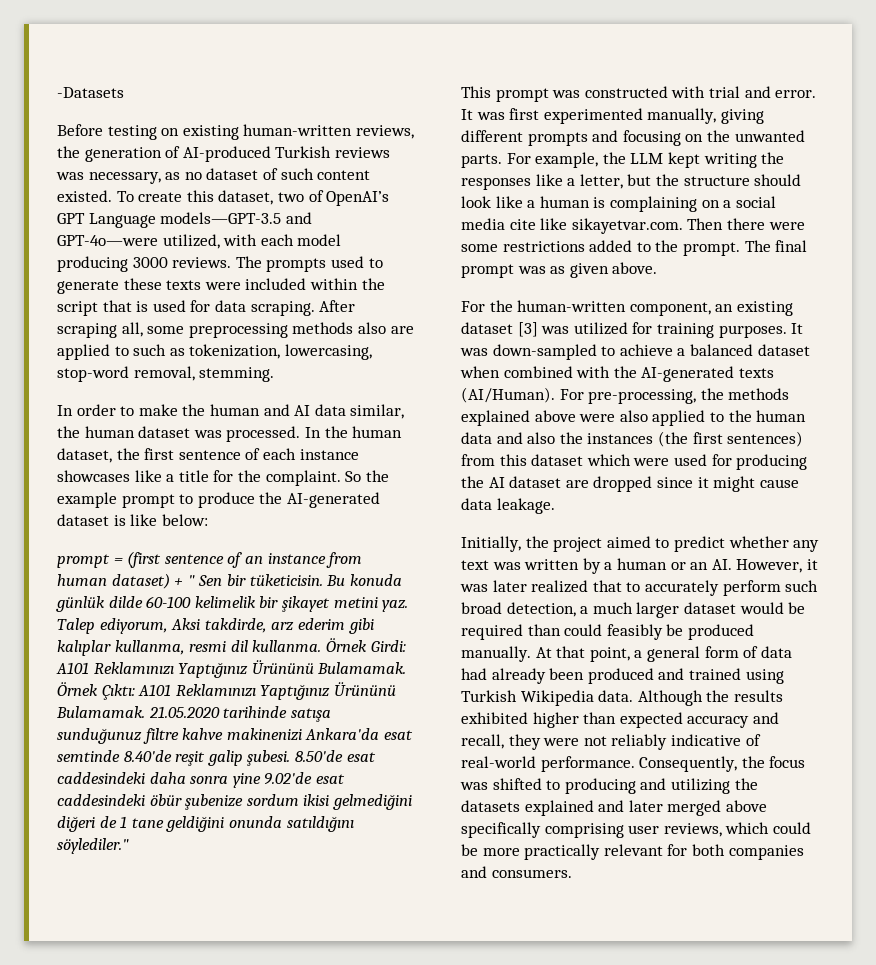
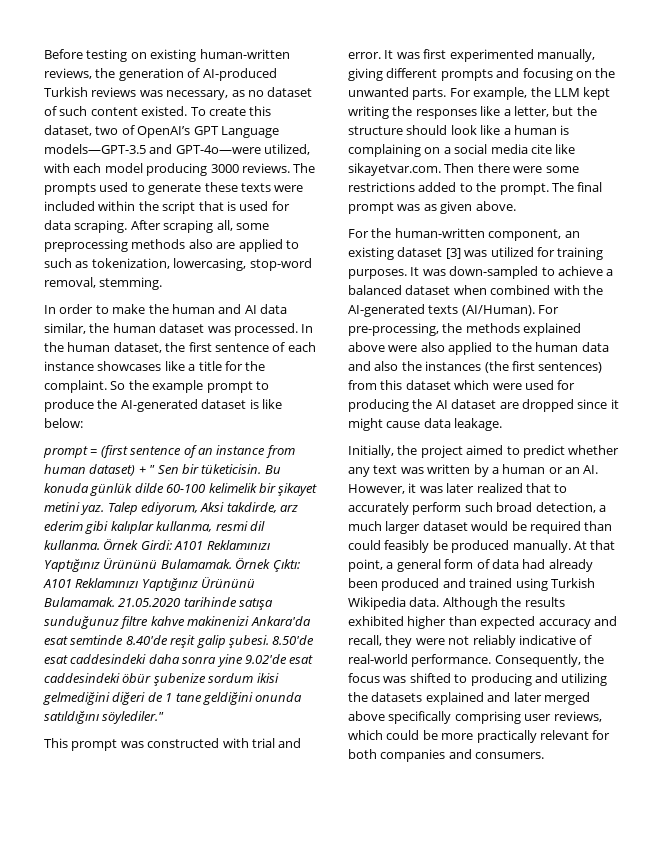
[57,87,124,98] -Datasets // -> (44, 54) none

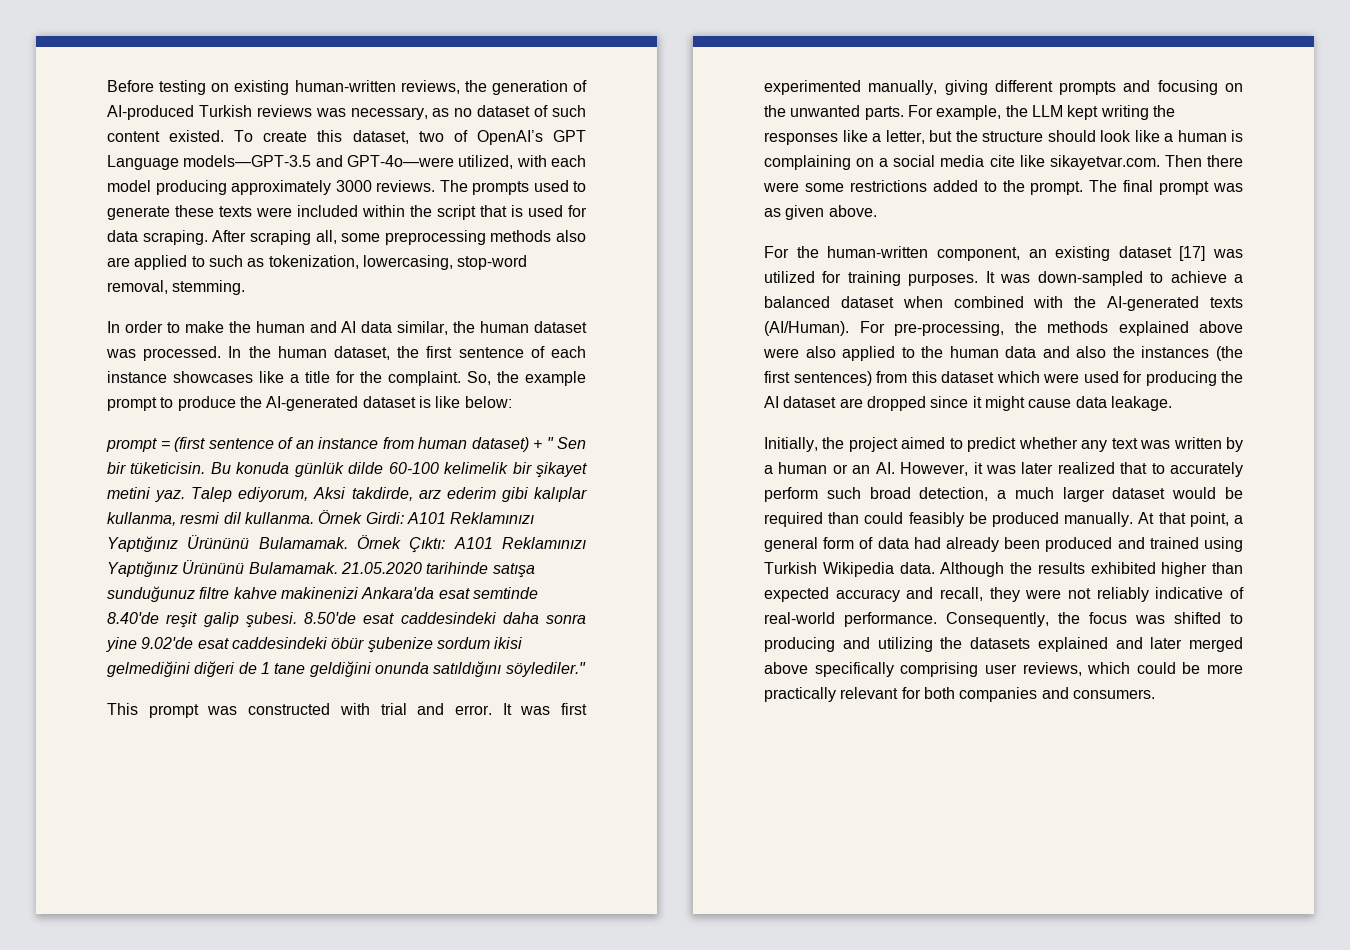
(208, 169) none -> [231,180,331,195] approximately
[110,381,126,390] So -> [467,371,491,385] So,
[445,248,461,259] [3] -> [1179,246,1206,261] [17]

